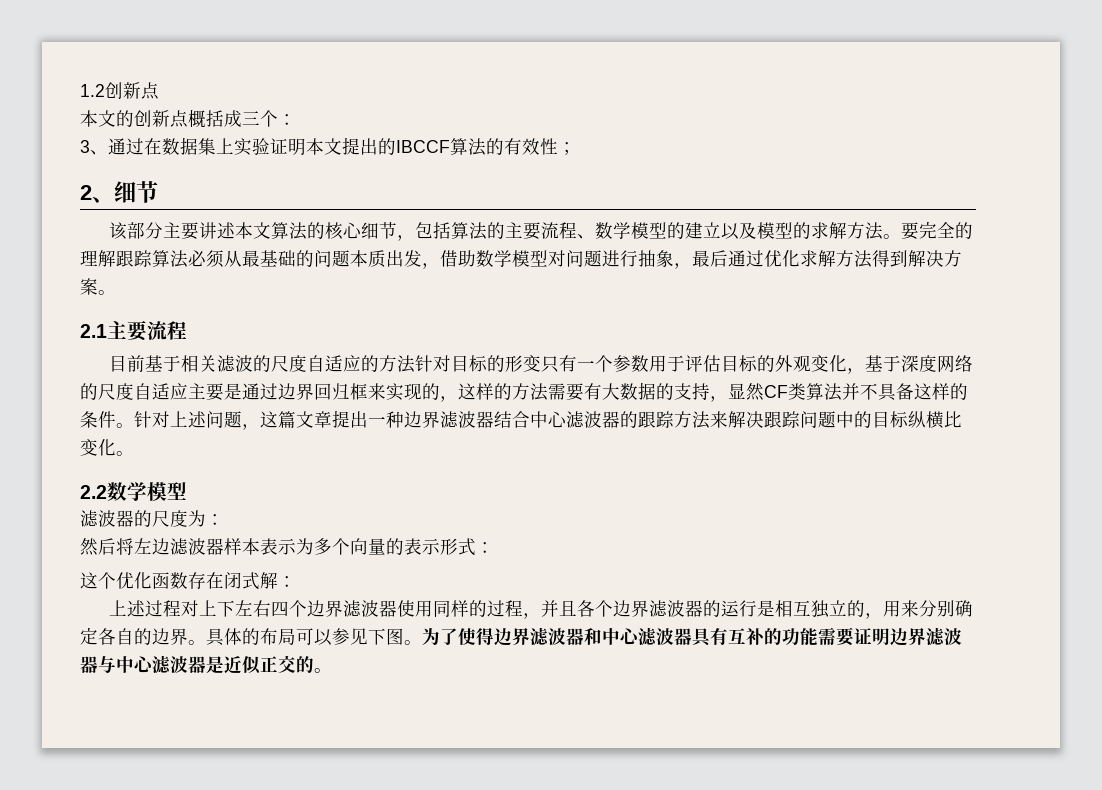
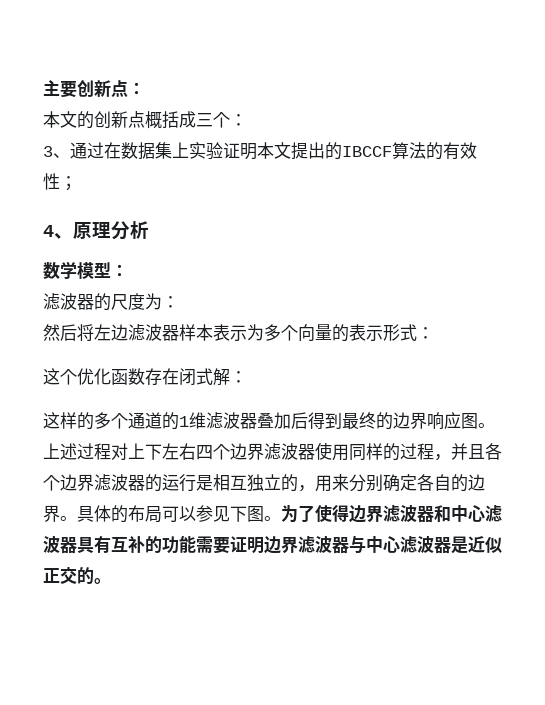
[80,82,159,100] 1.2创新点 -> [43,80,145,98] 主要创新点：
[80,181,158,203] [108,221,973,241] [80,250,962,269] [80,278,116,295] [80,321,187,341] [108,355,973,374] [80,382,968,402] [80,410,962,430] [80,439,134,456] [80,482,187,501] 2、细节 // 该部分主要讲述本文算法的核心细节，包括算法的主要流程、数学模型的建立以及模型的求解方法。要完全的理解跟踪算法必须从最基础的问题本质出发，借助数学模型对问题进行抽象，最后通过优化求解方法得到解决方案。 // 2.1主要流程 // 目前基于相关滤波的尺度自适应的方法针对目标的形变只有一个参数用于评估目标的外观变化，基于深度网络的尺度自适应主要是通过边界回归框来实现的，这样的方法需要有大数据的支持，显然CF类算法并不具备这样的条件。针对上述问题，这篇文章提出一种边界滤波器结合中心滤波器的跟踪方法来解决跟踪问题中的目标纵横比变化。 // 2.2数学模型 -> [43,221,149,240] [43,261,128,279] 4、原理分析 // 数学模型：
(296, 581) none -> [43,412,495,430] 这样的多个通道的1维滤波器叠加后得到最终的边界响应图。

